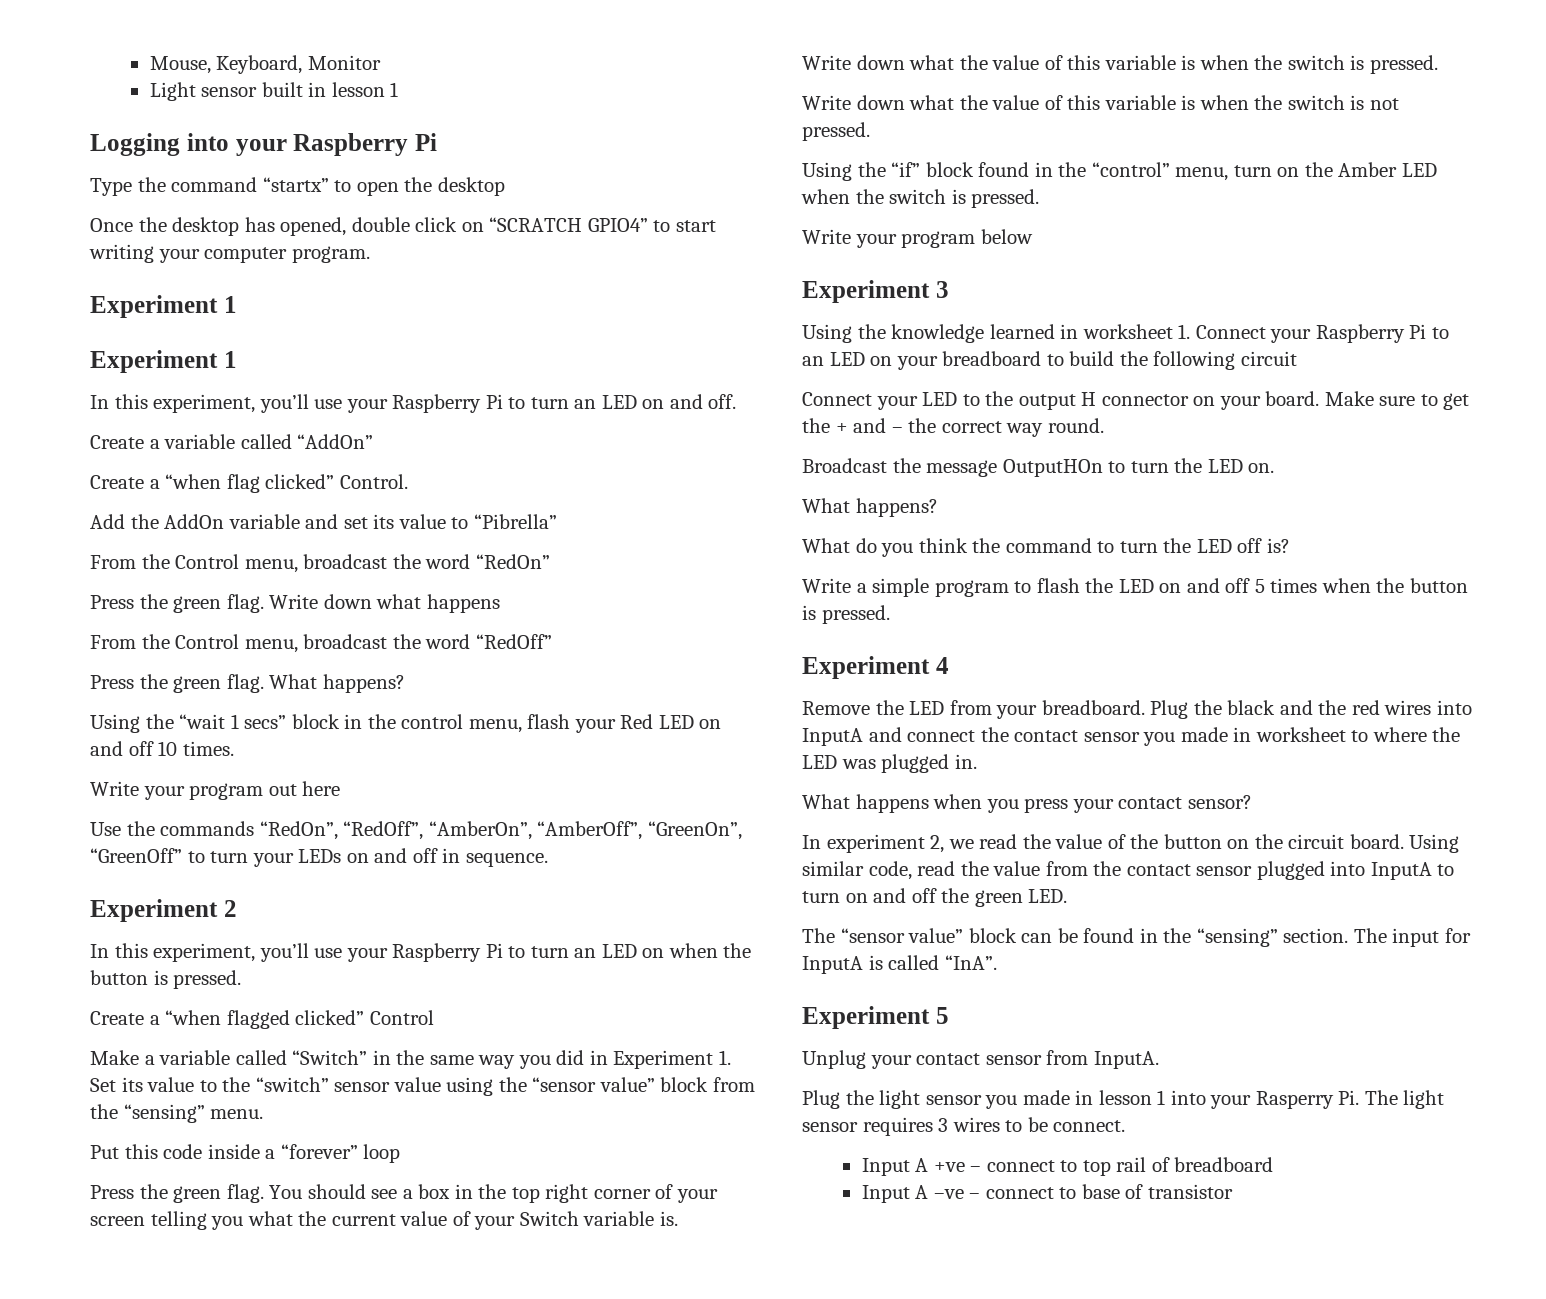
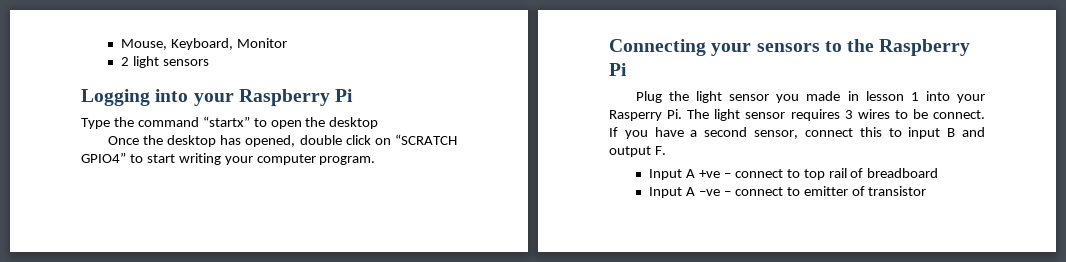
[149,82,399,101] Light sensor built in lesson 1 -> [121,56,209,68] 2 light sensors
[90,295,237,318] [90,350,237,373] [90,394,737,413] [90,434,374,449] [90,474,408,493] [90,514,557,529] [90,554,550,573] [90,594,500,613] [90,634,552,653] [90,674,405,693] [90,714,722,733] [90,741,234,756] [90,781,341,800] [90,821,742,840] [90,848,548,867] [90,899,237,922] [90,943,752,962] [90,970,242,989] [90,1010,434,1029] [90,1050,731,1069] [90,1077,755,1096] [90,1104,264,1123] [90,1144,401,1163] [90,1184,719,1203] [90,1211,678,1230] [802,55,1438,74] [802,95,1399,110] [802,122,870,141] [802,162,1437,181] [801,189,1040,208] [802,229,1033,248] [802,280,949,303] [802,324,1449,343] [802,351,1297,370] [802,391,1470,410] [802,418,1104,437] [802,458,1275,477] [802,498,938,517] [802,538,1290,557] [802,578,1469,597] [802,605,890,624] [802,656,949,679] [802,700,1472,719] [802,727,1461,746] [802,754,977,773] [802,794,1252,813] [802,834,1460,853] [802,861,1455,880] [802,888,1068,907] [802,928,1471,947] [802,955,997,974] [802,1006,949,1029] [802,1050,1159,1069] Experiment 1 // Experiment 1 // In this experiment, you’ll use your Raspberry Pi to turn an LED on and off. // Create a variable called “AddOn” // Create a “when flag clicked” Control. // Add the AddOn variable and set its value to “Pibrella” // From the Control menu, broadcast the word “RedOn” // Press the green flag. Write down what happens // From the Control menu, broadcast the word “RedOff” // Press the green flag. What happens? // Using the “wait 1 secs” block in the control menu, flash your Red LED on and off 10 times. // Write your program out here // Use the commands “RedOn”, “RedOff”, “AmberOn”, “AmberOff”, “GreenOn”, “GreenOff” to turn your LEDs on and off in sequence. // Experiment 2 // In this experiment, you’ll use your Raspberry Pi to turn an LED on when the button is pressed. // Create a “when flagged clicked” Control // Make a variable called “Switch” in the same way you did in Experiment 1. Set its value to the “switch” sensor value using the “sensor value” block from the “sensing” menu. // Put this code inside a “forever” loop // Press the green flag. You should see a box in the top right corner of your screen telling you what the current value of your Switch variable is. // Write down what the value of this variable is when the switch is pressed. // Write down what the value of this variable is when the switch is not pressed. // Using the “if” block found in the “control” menu, turn on the Amber LED when the switch is pressed. // Write your program below // Experiment 3 // Using the knowledge learned in worksheet 1. Connect your Raspberry Pi to an LED on your breadboard to build the following circuit // Connect your LED to the output H connector on your board. Make sure to get the + and – the correct way round. // Broadcast the message OutputHOn to turn the LED on. // What happens? // What do you think the command to turn the LED off is? // Write a simple program to flash the LED on and off 5 times when the button is pressed. // Experiment 4 // Remove the LED from your breadboard. Plug the black and the red wires into InputA and connect the contact sensor you made in worksheet to where the LED was plugged in. // What happens when you press your contact sensor? // In experiment 2, we read the value of the button on the circuit board. Using similar code, read the value from the contact sensor plugged into InputA to turn on and off the green LED. // The “sensor value” block can be found in the “sensing” section. The input for InputA is called “InA”. // Experiment 5 // Unplug your contact sensor from InputA. -> [609,39,971,56] [609,63,627,76] Connecting your sensors to the Raspberry Pi
(1126, 1126) none -> [609,127,985,139] [609,146,666,157] If you have a second sensor, connect this to input B and output F.
[1081,1184,1120,1199] base -> [803,186,848,196] emitter

